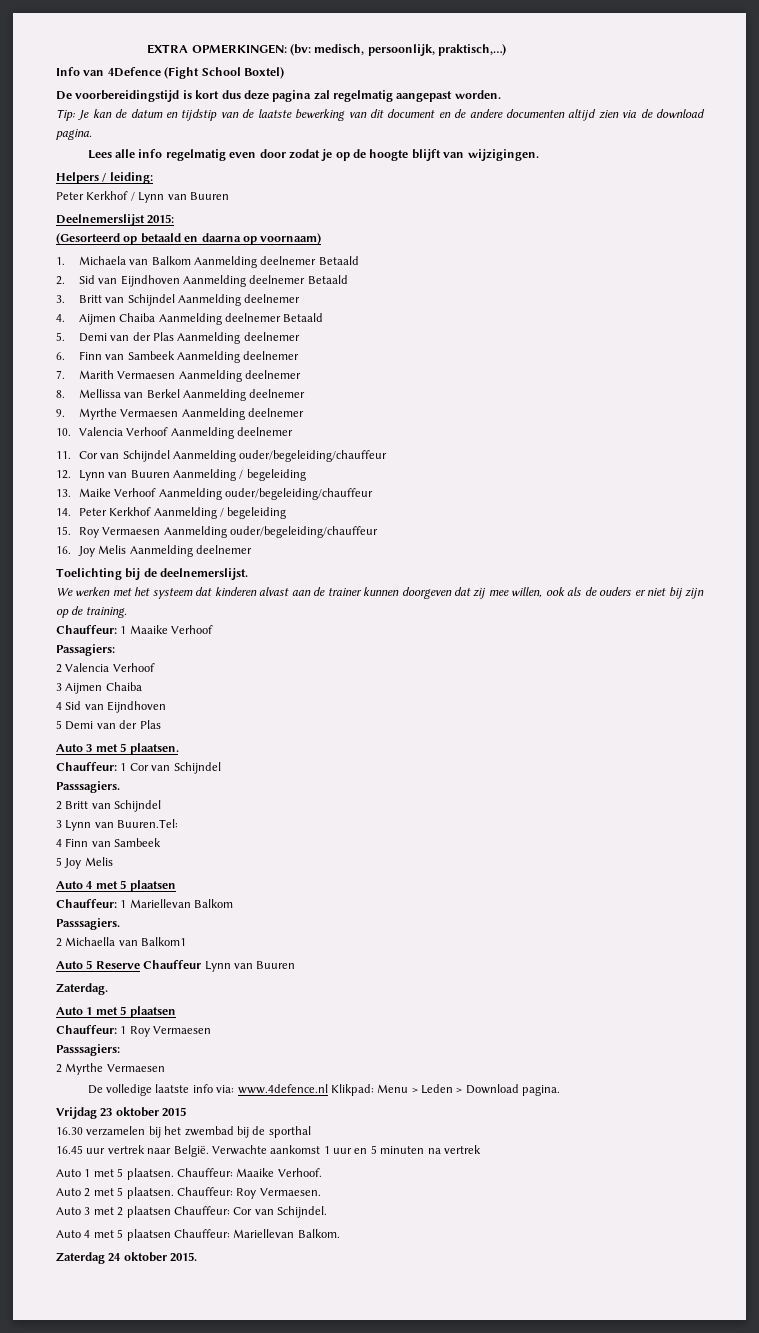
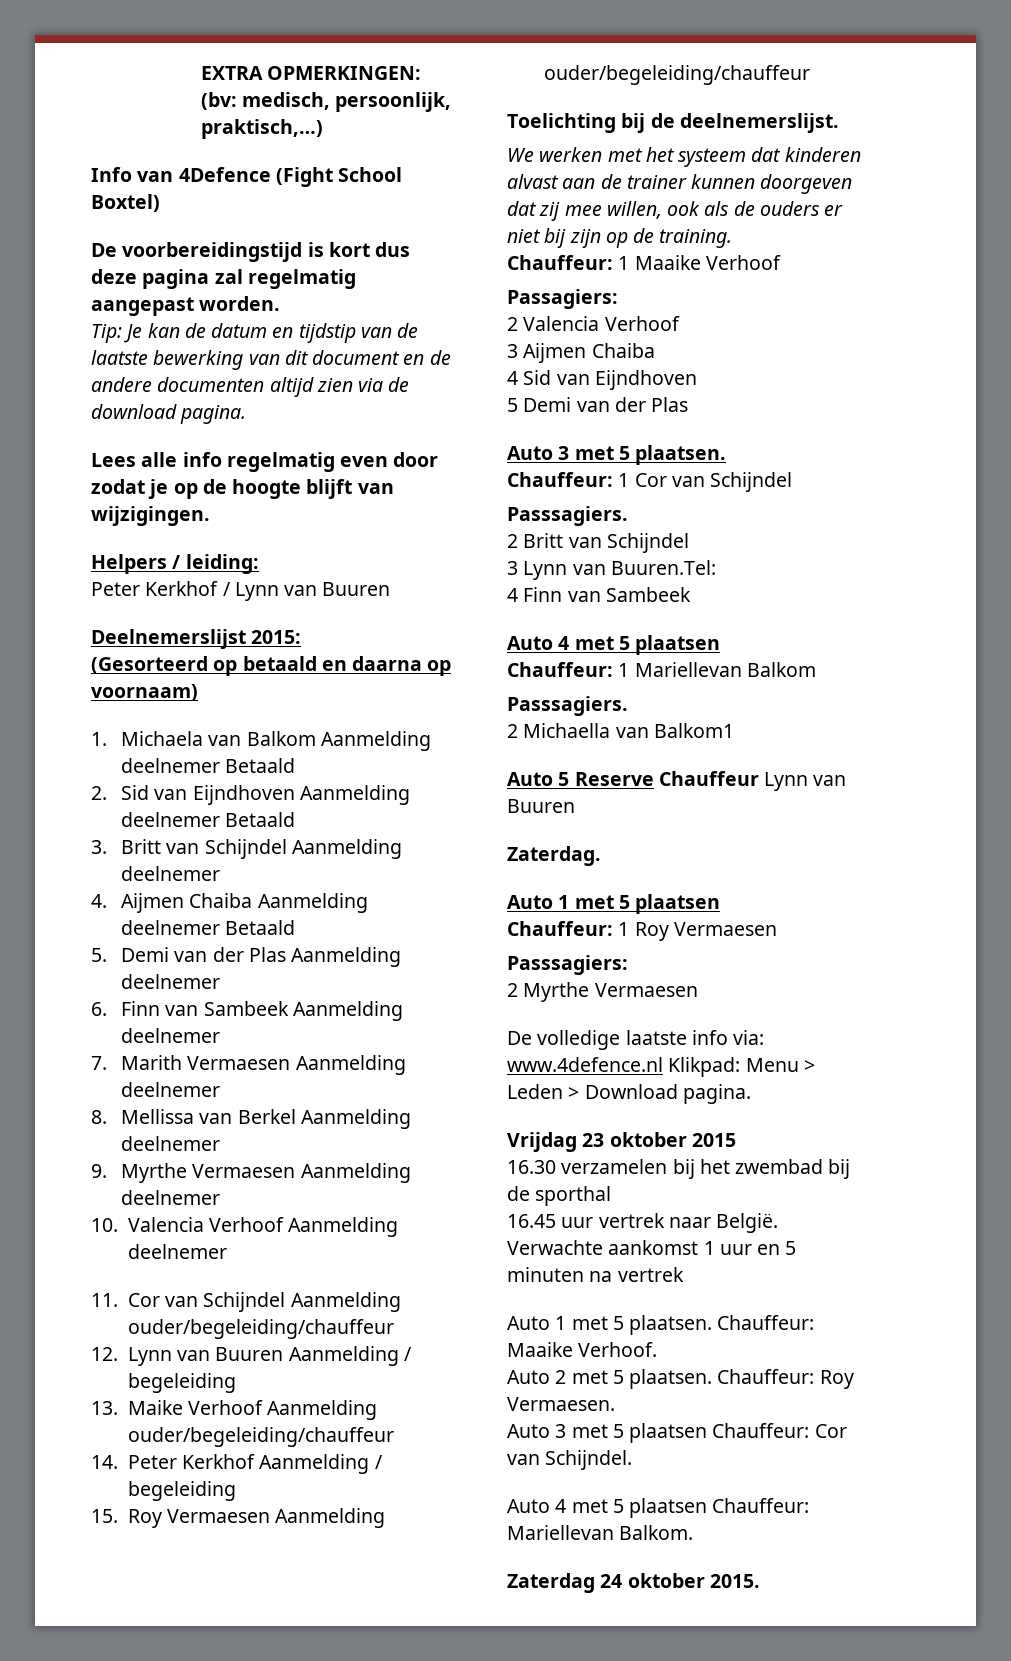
[56,545,252,557] // 16. Joy Melis Aanmelding deelnemer -> (810, 75) none
[56,857,113,869] // 5 Joy Melis -> (691, 594) none
[117,1207,124,1216] 2 -> [612,1424,624,1438] 5

